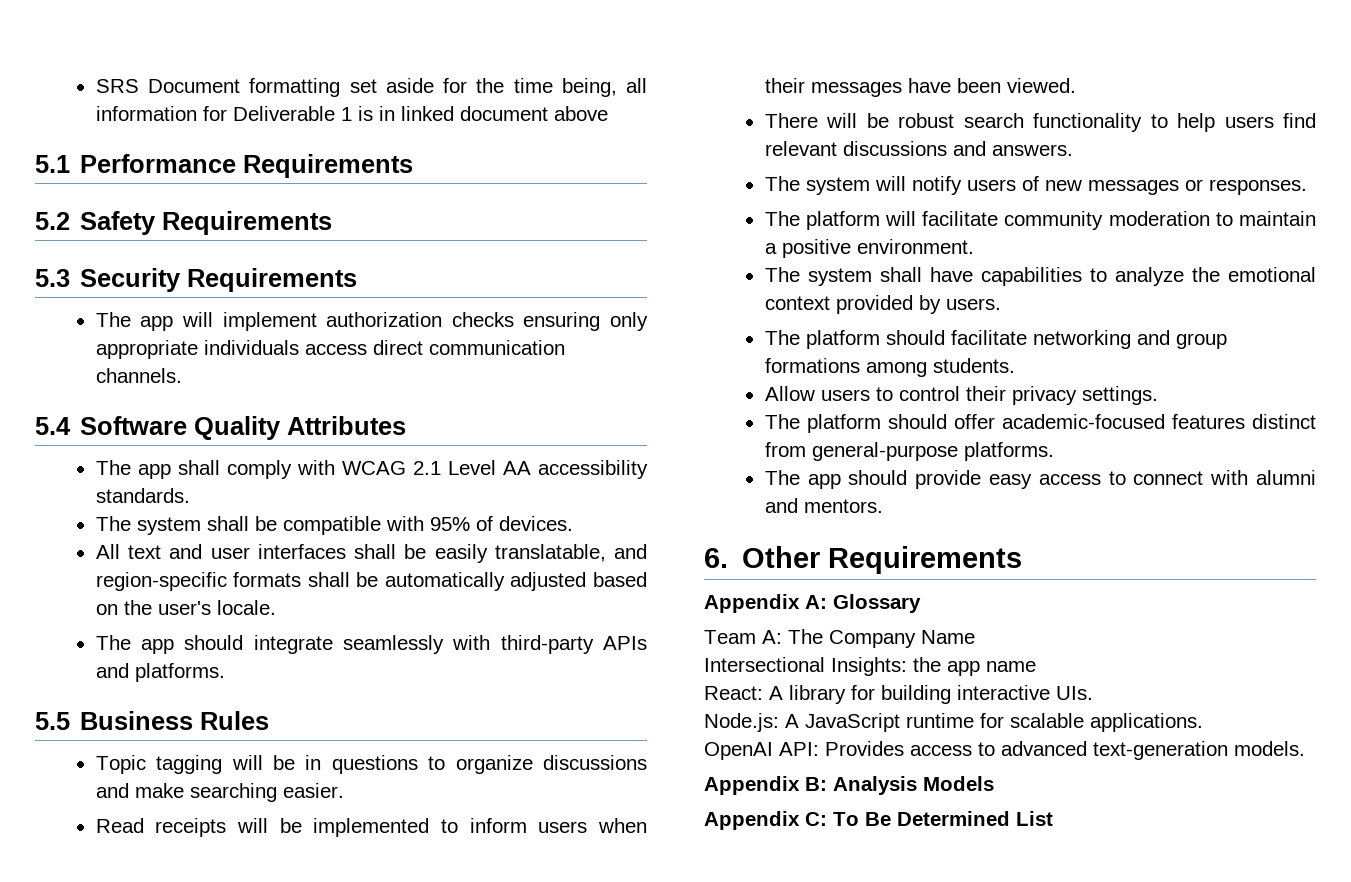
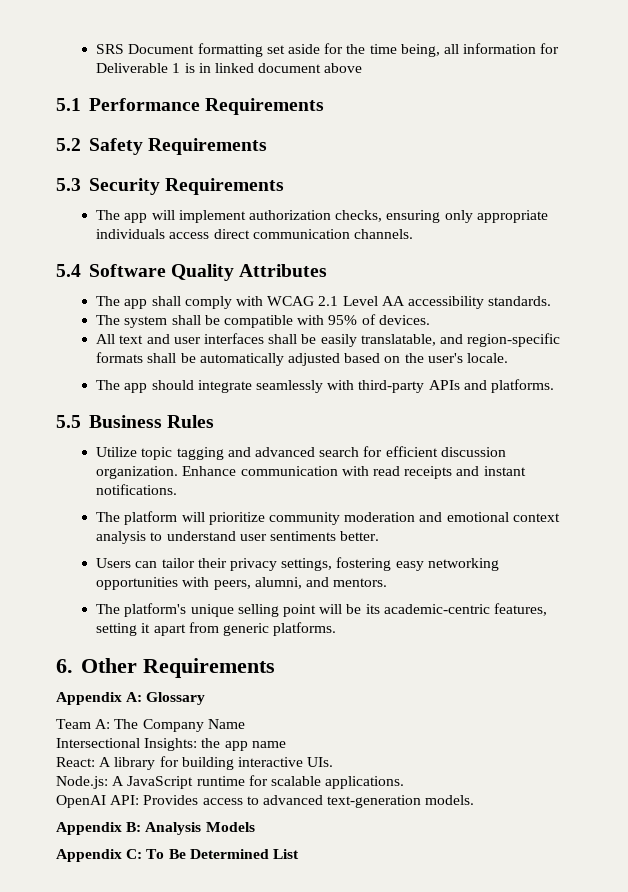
[451,312,514,327] checks -> [335,210,383,222] checks,
[95,755,647,774] [95,783,344,802] [95,818,647,837] [764,78,1076,97] [764,113,1316,132] [764,141,1073,156] [764,176,1307,195] Topic tagging will be in questions to organize discussions and make searching easier. // Read receipts will be implemented to inform users when their messages have been viewed. // There will be robust search functionality to help users find relevant discussions and answers. // The system will notify users of new messages or responses. -> [96,446,506,460] [96,466,526,479] [96,484,178,495] Utilize topic tagging and advanced search for efficient discussion organization. Enhance communication with read receipts and instant notifications.
[922,211,999,226] facilitate -> [208,512,265,525] prioritize
[1215,211,1316,226] [764,239,974,258] [764,267,1316,286] [764,295,1001,314] [764,330,1227,349] [764,358,1015,377] [764,386,1158,405] [764,414,1316,433] [764,442,1054,461] [764,470,1316,489] [764,498,883,513] to maintain a positive environment. // The system shall have capabilities to analyze the emotional context provided by users. // The platform should facilitate networking and group formations among students. // Allow users to control their privacy settings. // The platform should offer academic-focused features distinct from general-purpose platforms. // The app should provide easy access to connect with alumni and mentors. -> [419,512,560,522] [96,531,380,544] [96,557,499,571] [96,577,388,590] [96,603,547,617] [96,622,337,636] and emotional context analysis to understand user sentiments better. // Users can tailor their privacy settings, fostering easy networking opportunities with peers, alumni, and mentors. // The platform's unique selling point will be its academic-centric features, setting it apart from generic platforms.

